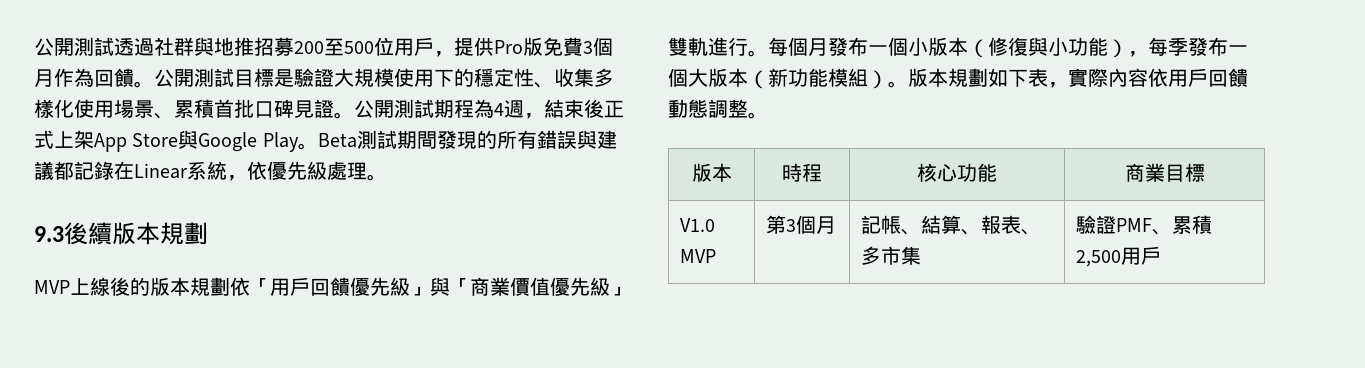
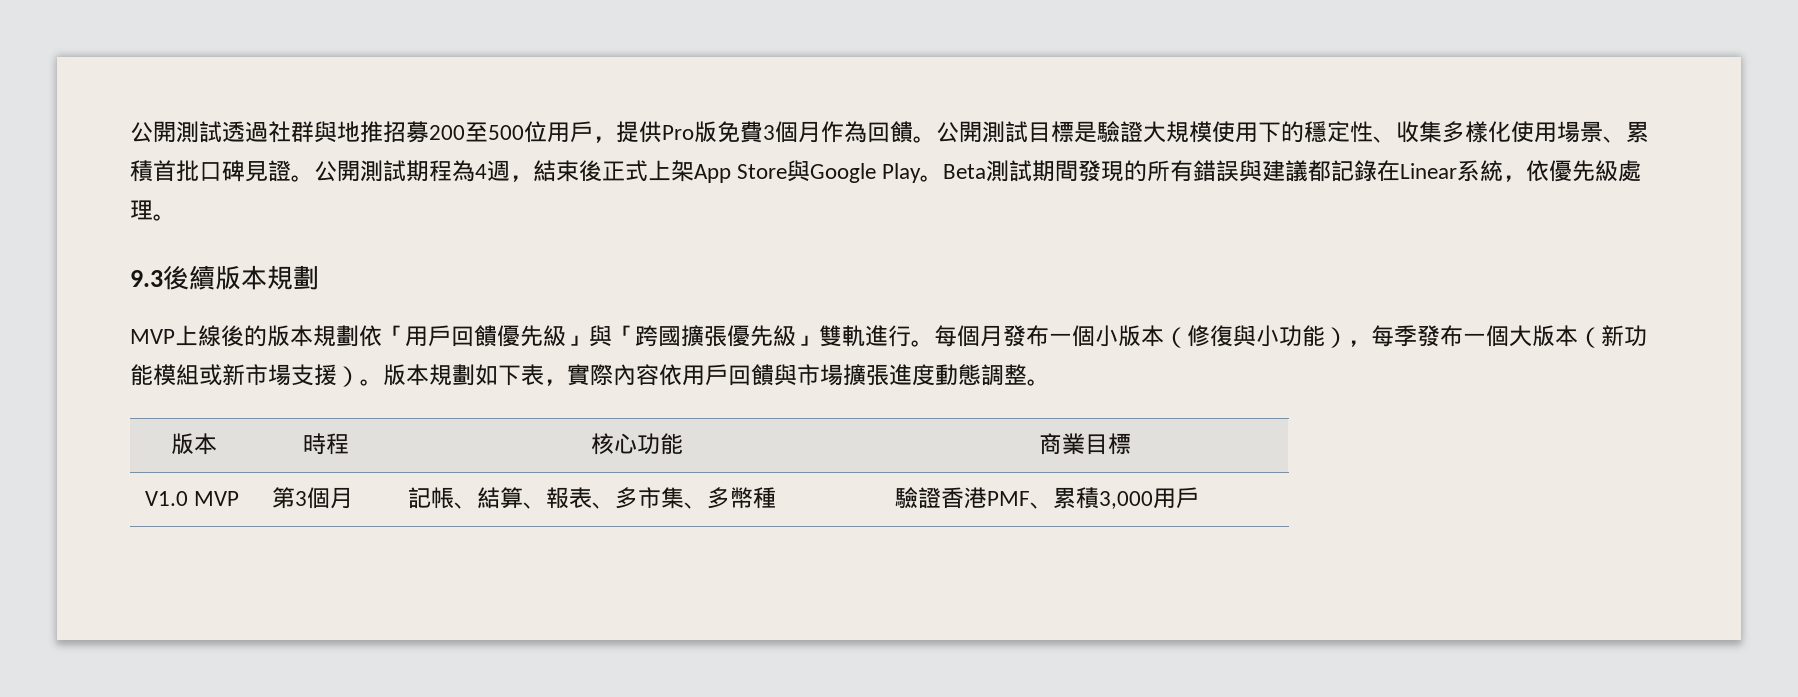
[470,277,550,296] 商業價值 -> [635,325,727,347] 跨國擴張
(868, 77) none -> [199,364,337,386] 或新市場支援
(1248, 78) none -> [774,364,935,386] 與市場擴張進度
[1075,215,1116,234] | 驗證 -> [684,487,777,509] [895,487,988,509] 、多幣種 | 驗證香港
[1075,250,1121,267] 2,500 -> [1099,491,1154,509] 3,000

